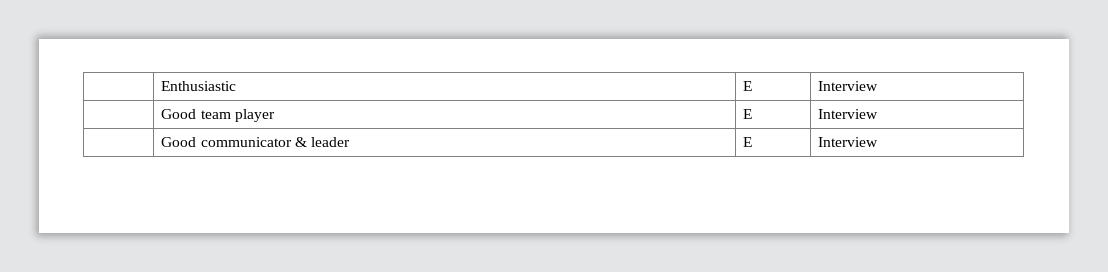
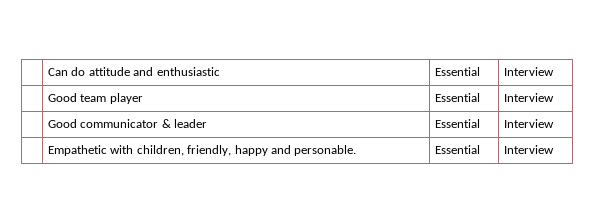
[161,81,237,91] [743,81,753,91] | Enthusiastic | E -> [48,67,220,76] [435,67,481,76] | Can do attitude and enthusiastic | Essential
[743,109,753,119] E -> [435,93,481,102] Essential
[743,137,753,147] [818,137,879,147] E | Interview -> [435,119,481,128] [504,119,555,128] [48,145,357,156] [435,145,481,154] [504,145,555,154] Essential | Interview // | Empathetic with children, friendly, happy and personable. | Essential | Interview

